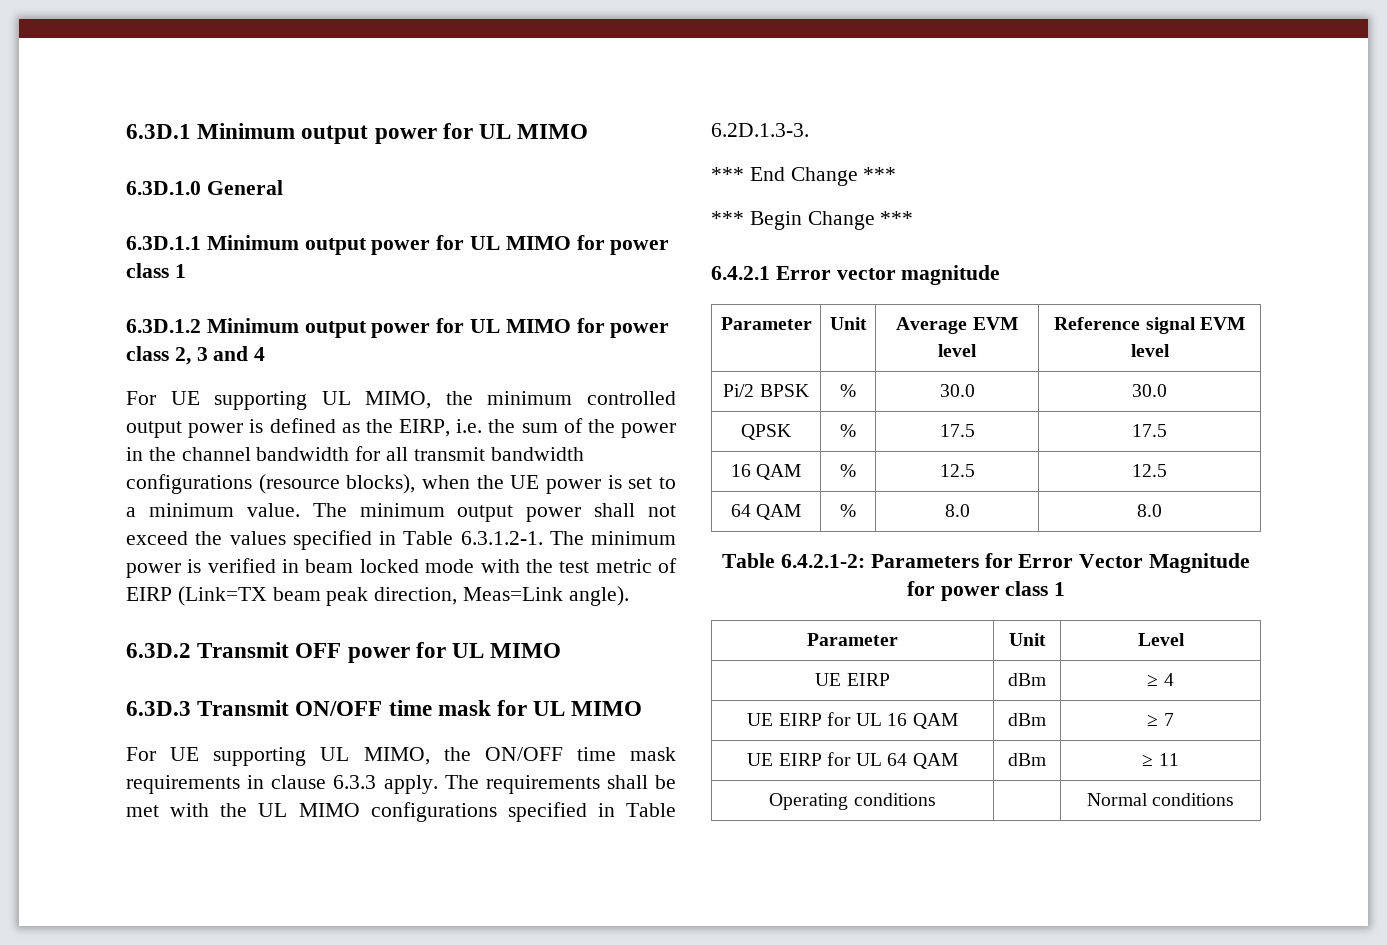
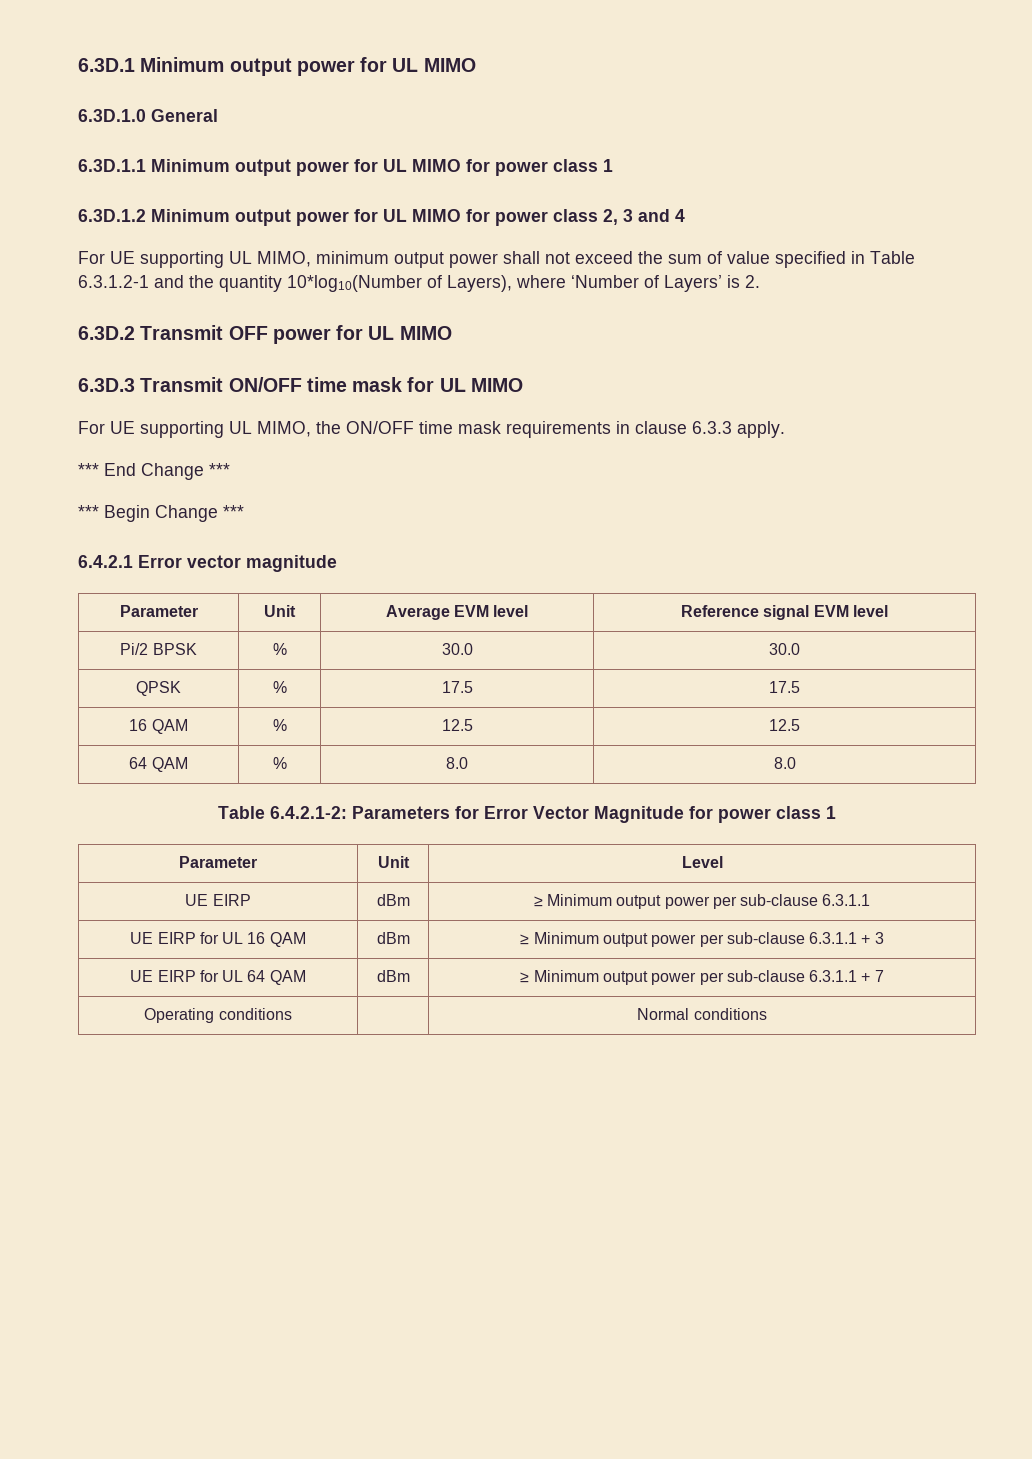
[445,391,676,405] [126,418,677,438] [126,446,584,461] [126,474,677,494] [126,503,347,517] the minimum controlled output power is defined as the EIRP, i.e. the sum of the power in the channel bandwidth for all transmit bandwidth configurations (resource blocks), when the UE power is set to a minimum value. The -> (311, 259) none
[229,530,676,550] [126,558,678,578] [126,586,629,606] values specified in Table 6.3.1.2-1. The minimum power is verified in beam locked mode with the test metric of EIRP (Link=TX beam peak direction, Meas=Link angle). -> [668,251,915,268] [78,275,760,292] sum of value specified in Table 6.3.1.2-1 and the quantity 10*log10(Number of Layers), where ‘Number of Layers’ is 2.
[444,775,676,794] [126,802,676,822] [711,123,809,137] The requirements shall be met with the UL MIMO configurations specified in Table 6.2D.1.3-3. -> (785, 429) none
[1163,673,1174,686] 4 -> [546,894,871,909] Minimum output power per sub-clause 6.3.1.1
[1163,713,1174,726] 7 -> [533,932,884,947] Minimum output power per sub-clause 6.3.1.1 + 3
[1158,753,1179,766] 11 -> [533,970,884,985] Minimum output power per sub-clause 6.3.1.1 + 7

